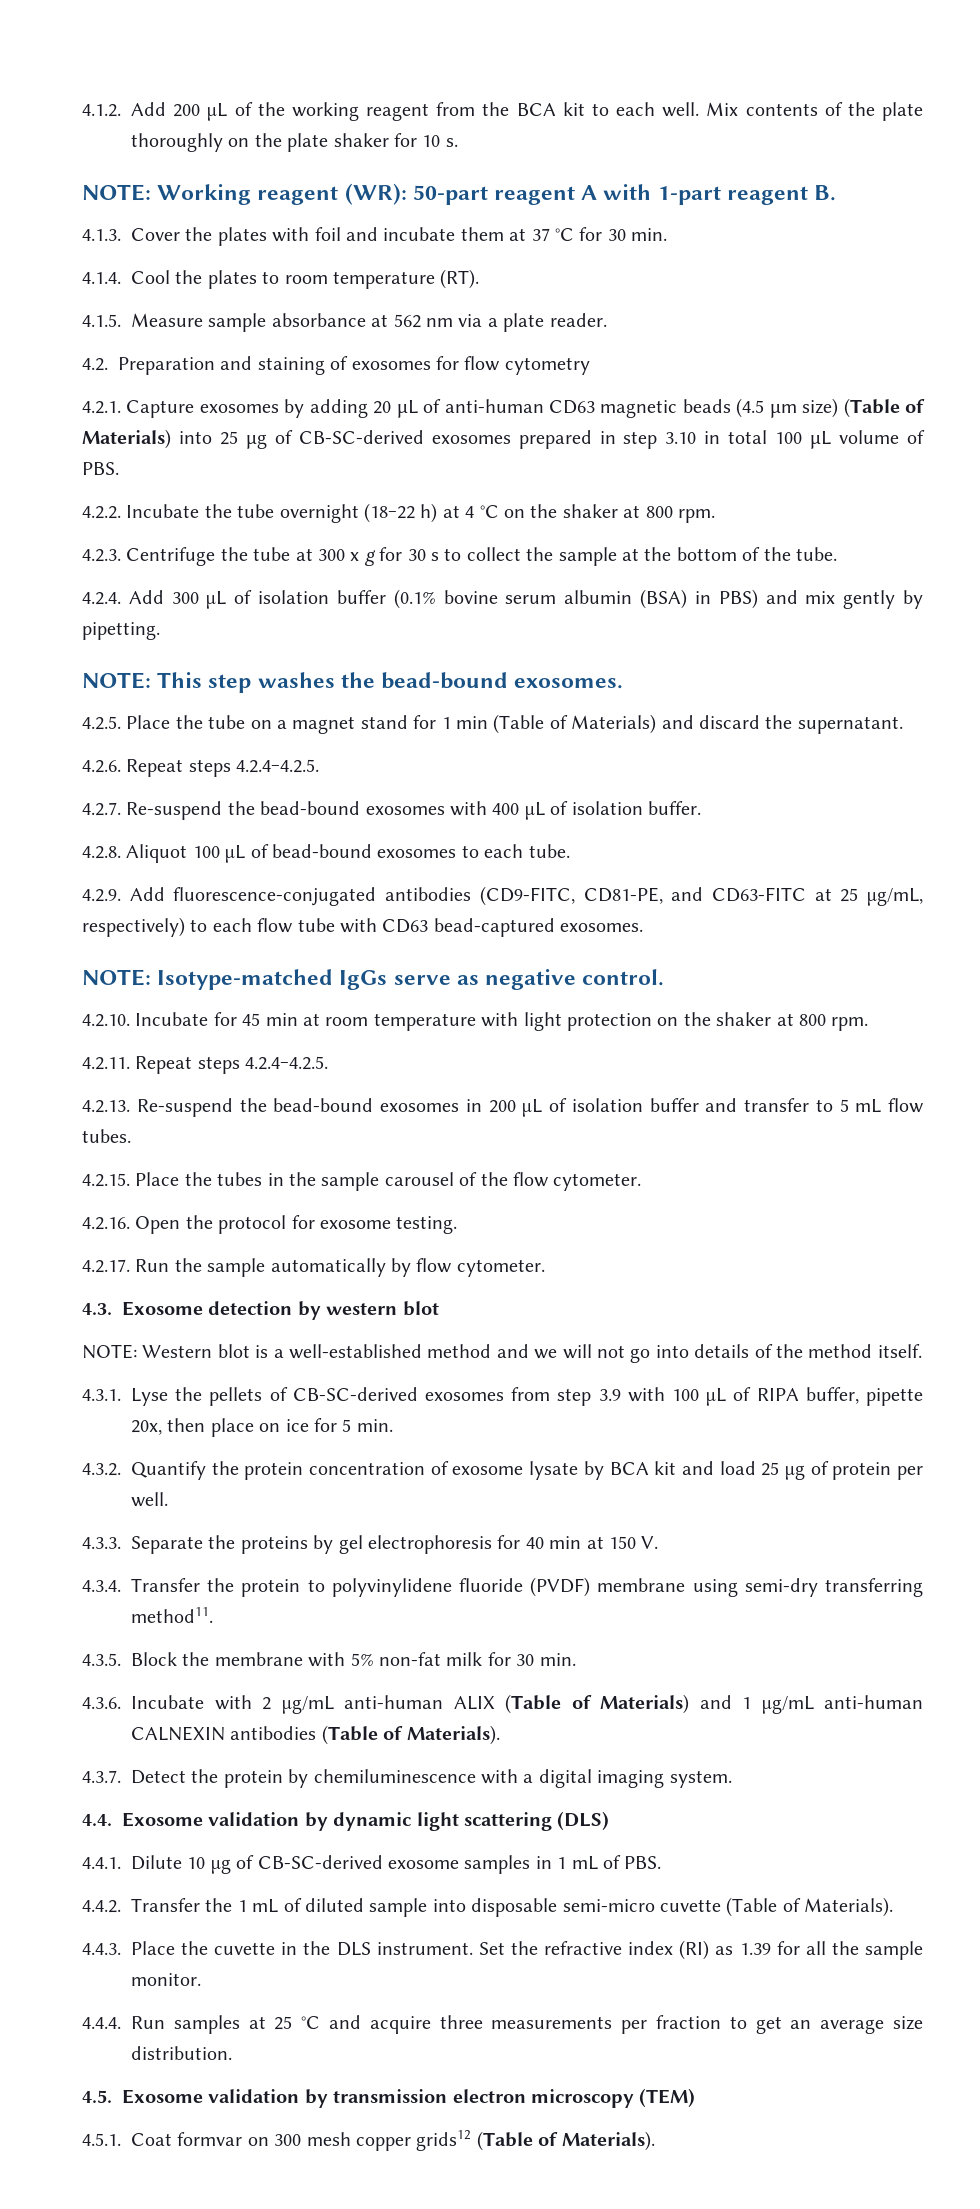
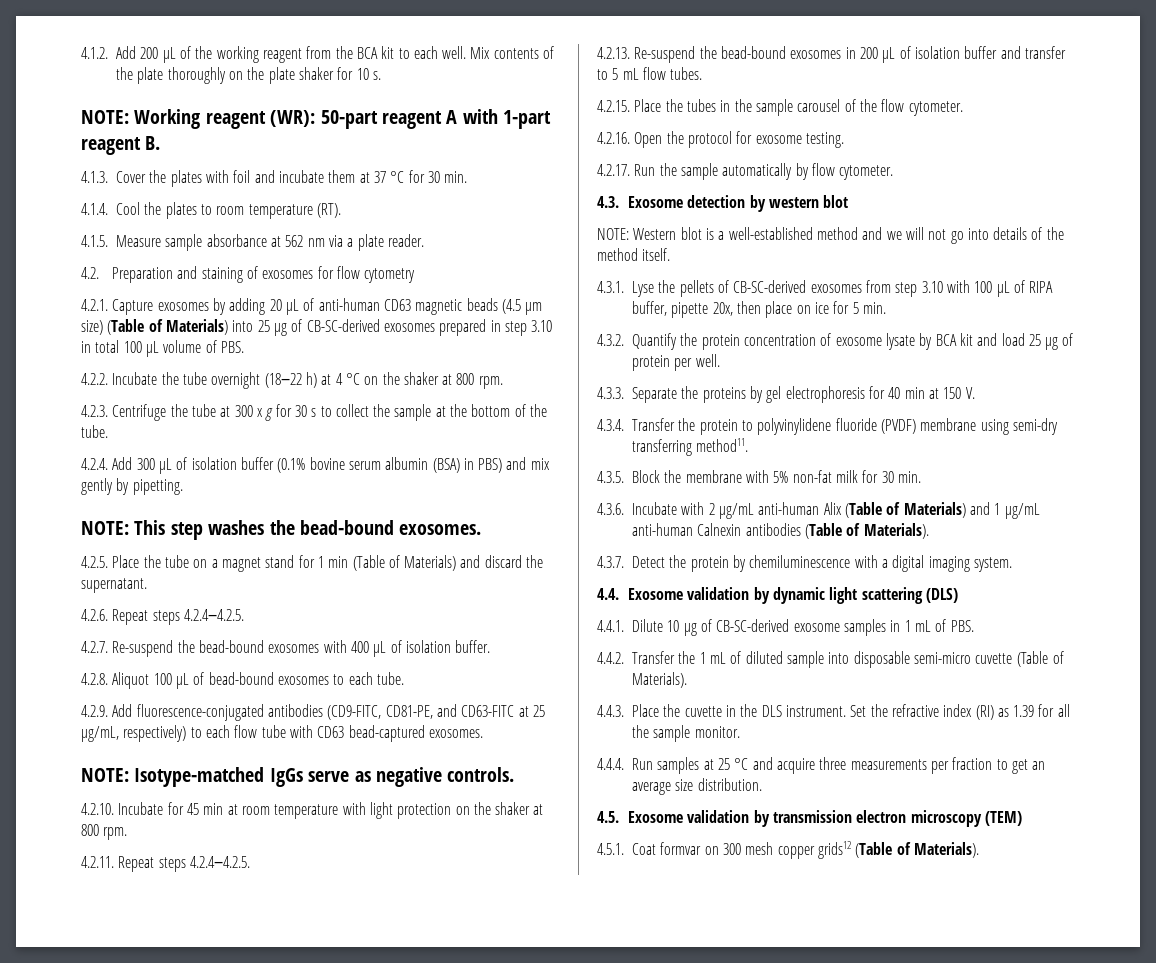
[582,969,665,986] control. -> [447,767,515,782] controls.
[598,1389,621,1401] 3.9 -> [921,281,943,293] 3.10
[453,1696,495,1710] ALIX -> [823,502,842,515] Alix
[131,1726,225,1741] CALNEXIN -> [697,523,742,536] Calnexin

